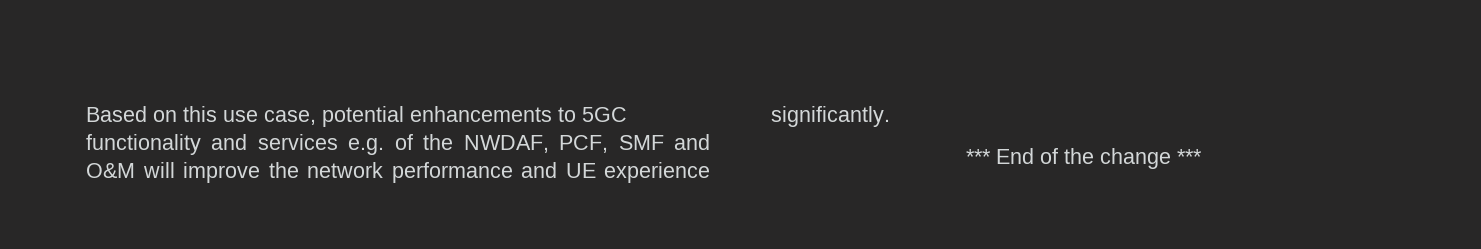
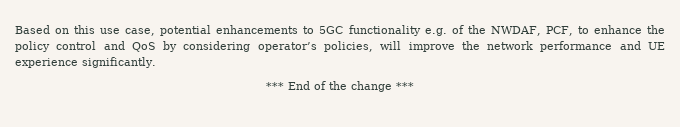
[211,134,338,150] and services -> (421, 30) none
[618,134,711,150] [86,163,135,178] SMF and O&M -> [577,25,665,34] [15,41,373,52] to enhance the policy control and QoS by considering operator’s policies,

